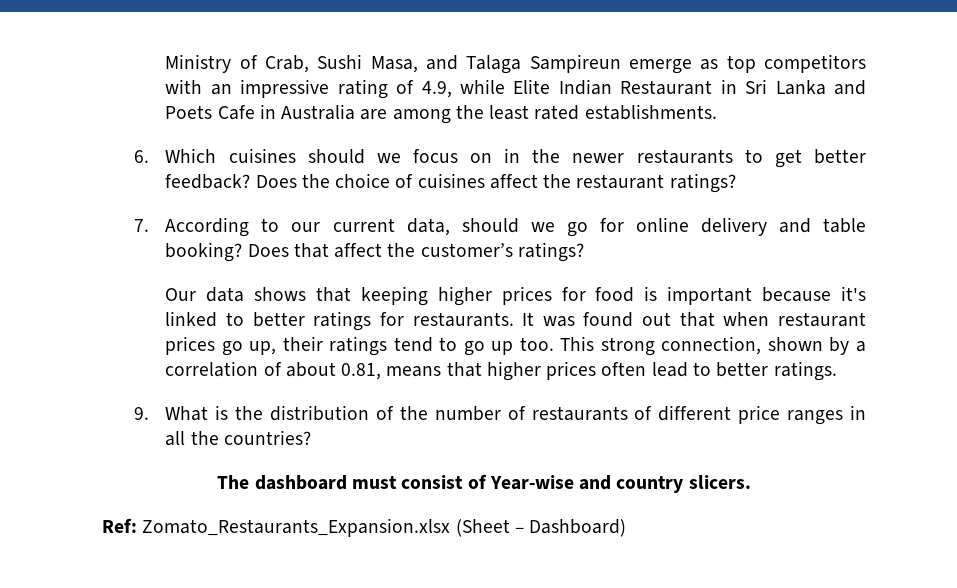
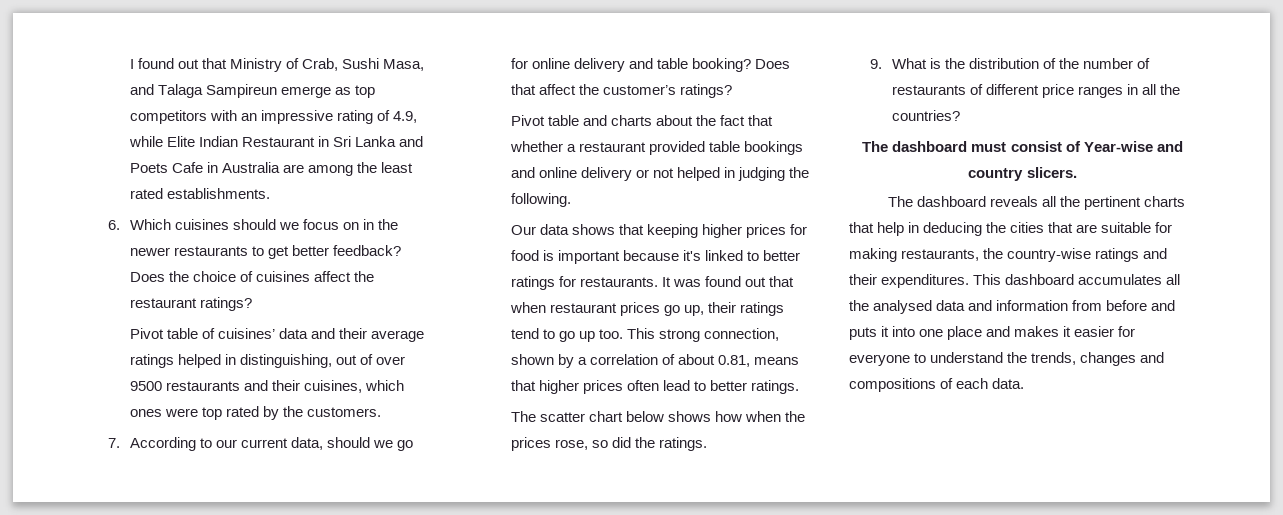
(165, 63) none -> [129,58,227,69] I found out that
(736, 183) none -> [129,328,425,342] [129,354,406,368] [129,380,404,393] [129,406,382,420] // Pivot table of cuisines’ data and their average ratings helped in distinguishing, out of over 9500 restaurants and their cuisines, which ones were top rated by the customers.
(584, 252) none -> [510,115,774,126] [509,141,803,155] [510,167,810,181] [510,193,571,207] // Pivot table and charts about the fact that whether a restaurant provided table bookings and online delivery or not helped in judging the following.
(837, 371) none -> [510,411,806,422] [510,437,707,451] // The scatter chart below shows how when the prices rose, so did the ratings.
[102,518,627,537] Ref: Zomato_Restaurants_Expansion.xlsx (Sheet – Dashboard) -> [887,196,1186,210] [849,222,1173,236] [849,248,1168,262] [849,274,1181,288] [849,300,1176,314] [849,326,1136,340] [849,352,1165,366] [849,378,1025,392] The dashboard reveals all the pertinent charts that help in deducing the cities that are suitable for making restaurants, the country-wise ratings and their expenditures. This dashboard accumulates all the analysed data and information from before and puts it into one place and makes it easier for everyone to understand the trends, changes and compositions of each data.

